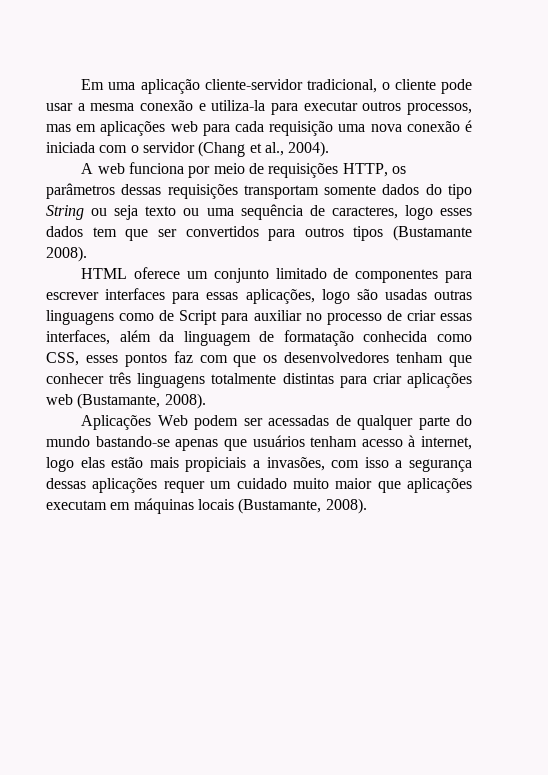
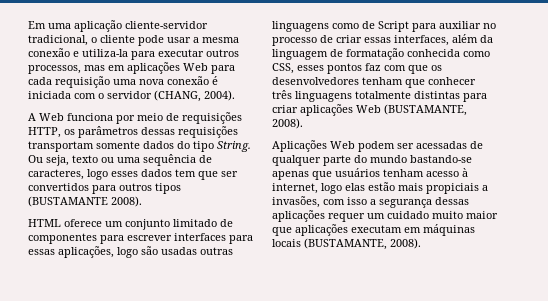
[170,121,198,132] web -> [183,63,208,71] Web
[198,141,284,157] (Chang et al., -> [154,90,201,102] (CHANG,
[97,163,125,174] web -> [39,113,64,121] Web
[46,205,139,220] String ou seja -> [217,141,251,152] [28,155,69,166] String. Ou seja,
[393,225,472,241] (Bustamante -> [28,196,108,207] (BUSTAMANTE
[46,393,161,409] web (Bustamante, -> [356,104,467,116] Web (BUSTAMANTE,
[238,498,322,514] (Bustamante, -> [304,238,387,250] (BUSTAMANTE,

